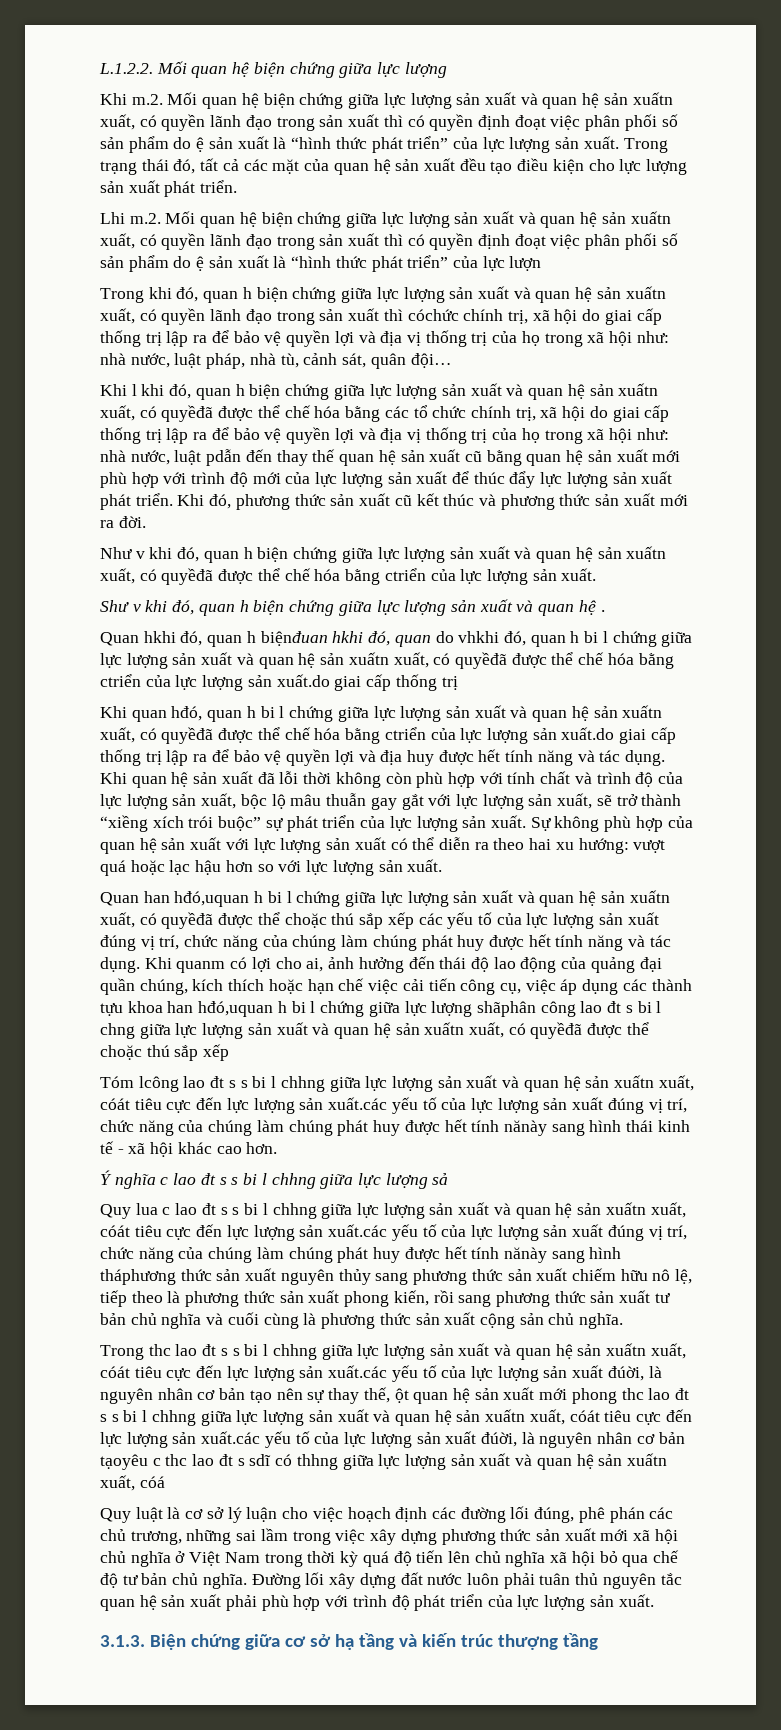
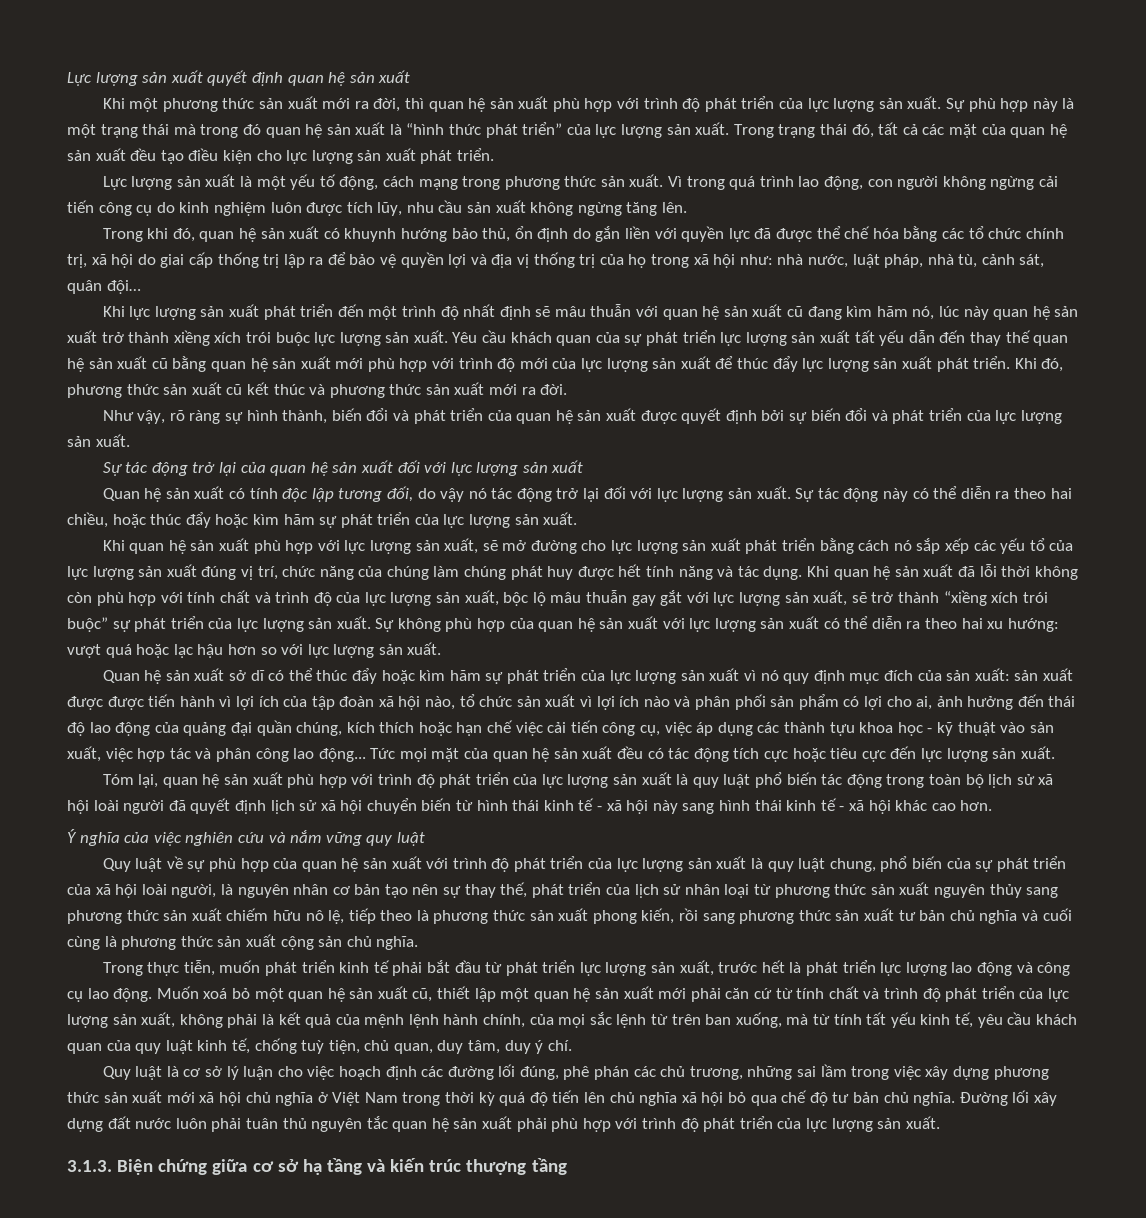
[99,61,447,78] [100,92,673,109] [100,114,678,131] [100,136,205,153] L.1.2.2. Mối quan hệ biện chứng giữa lực lượng // Khi m.2. Mối quan hệ biện chứng giữa lực lượng sản xuất và quan hệ sản xuấtn xuất, có quyền lãnh đạo trong sản xuất thì có quyền định đoạt việc phân phối số sản phẩm do ệ -> [67,70,411,86] [102,96,1075,112] [67,124,323,138] Lực lượng sản xuất quyết định quan hệ sản xuất // Khi một phương thức sản xuất mới ra đời, thì quan hệ sản xuất phù hợp với trình độ phát triển của lực lượng sản xuất. Sự phù hợp này là một trạng thái mà trong đó quan hệ
[100,211,671,228] [100,233,678,250] [100,255,542,272] [100,286,666,303] [100,308,459,325] Lhi m.2. Mối quan hệ biện chứng giữa lực lượng sản xuất và quan hệ sản xuấtn xuất, có quyền lãnh đạo trong sản xuất thì có quyền định đoạt việc phân phối số sản phẩm do ệ sản xuất là “hình thức phát triển” của lực lượn // Trong khi đó, quan h biện chứng giữa lực lượng sản xuất và quan hệ sản xuấtn xuất, có quyền lãnh đạo trong sản xuất thì cóchức -> [102,174,1058,190] [67,200,688,216] [102,226,1022,242] Lực lượng sản xuất là một yếu tố động, cách mạng trong phương thức sản xuất. Vì trong quá trình lao động, con người không ngừng cải tiến công cụ do kinh nghiệm luôn được tích lũy, nhu cầu sản xuất không ngừng tăng lên. // Trong khi đó, quan hệ sản xuất có khuynh hướng bảo thủ, ổn định do gắn liền với quyền lực đã được thể chế hóa bằng các tổ chức
[131,383,659,400] [100,405,670,422] [100,427,669,444] [100,449,242,466] l khi đó, quan h biện chứng giữa lực lượng sản xuất và quan hệ sản xuấtn xuất, có quyềđã được thể chế hóa bằng các tổ chức chính trị, xã hội do giai cấp thống trị lập ra để bảo vệ quyền lợi và địa vị thống trị của họ trong xã hội như: nhà nước, luật pdẫn -> [129,304,1079,320] [67,330,935,346] lực lượng sản xuất phát triển đến một trình độ nhất định sẽ mâu thuẫn với quan hệ sản xuất cũ đang kìm hãm nó, lúc này quan hệ sản xuất trở thành xiềng xích trói buộc lực lượng sản xuất. Yêu cầu khách quan của sự phát triển lực lượng sản xuất tất yếu dẫn
[135,546,667,563] [100,568,597,585] [100,599,605,616] [100,631,693,647] [100,652,674,669] [100,674,458,691] [100,705,663,722] [100,727,676,744] [100,749,403,766] v khi đó, quan h biện chứng giữa lực lượng sản xuất và quan hệ sản xuấtn xuất, có quyềđã được thể chế hóa bằng ctriển của lực lượng sản xuất. // Shư v khi đó, quan h biện chứng giữa lực lượng sản xuất và quan hệ . // Quan hkhi đó, quan h biệnđuan hkhi đó, quan do vhkhi đó, quan h bi l chứng giữa lực lượng sản xuất và quan hệ sản xuấtn xuất, có quyềđã được thể chế hóa bằng ctriển của lực lượng sản xuất.do giai cấp thống trị // Khi quan hđó, quan h bi l chứng giữa lực lượng sản xuất và quan hệ sản xuấtn xuất, có quyềđã được thể chế hóa bằng ctriển của lực lượng sản xuất.do giai cấp thống trị lập ra để bảo vệ quyền lợi và địa -> [137,408,1062,424] [67,434,130,447] [102,460,584,476] [102,486,1072,502] [67,512,578,528] [102,538,1074,554] [67,564,543,580] vậy, rõ ràng sự hình thành, biến đổi và phát triển của quan hệ sản xuất được quyết định bởi sự biến đổi và phát triển của lực lượng sản xuất. // Sự tác động trở lại của quan hệ sản xuất đối với lực lượng sản xuất // Quan hệ sản xuất có tính độc lập tương đối, do vậy nó tác động trở lại đối với lực lượng sản xuất. Sự tác động này có thể diễn ra theo hai chiều, hoặc thúc đẩy hoặc kìm hãm sự phát triển của lực lượng sản xuất. // Khi quan hệ sản xuất phù hợp với lực lượng sản xuất, sẽ mở đường cho lực lượng sản xuất phát triển bằng cách nó sắp xếp các yếu tổ của lực lượng sản xuất đúng vị trí, chức năng của chúng làm chúng phát
[143,890,670,907] [100,912,659,929] [100,934,671,951] [100,957,226,973] han hđó,uquan h bi l chứng giữa lực lượng sản xuất và quan hệ sản xuấtn xuất, có quyềđã được thể choặc thú sắp xếp các yếu tố của lực lượng sản xuất đúng vị trí, chức năng của chúng làm chúng phát huy được hết tính năng và tác dụng. Khi quanm -> [144,668,1073,684] [67,694,839,710] hệ sản xuất sở dĩ có thể thúc đẩy hoặc kìm hãm sự phát triển của lực lượng sản xuất vì nó quy định mục đích của sản xuất: sản xuất được được tiến hành vì lợi ích của tập đoàn xã hội nào, tổ chức sản xuất vì lợi ích nào và phân phối sản phẩm
[167,1001,662,1017] [100,1022,649,1039] [100,1044,230,1061] [100,1075,694,1092] [100,1097,688,1114] [100,1119,547,1136] han hđó,uquan h bi l chứng giữa lực lượng shãphân công lao đt s bi l chng giữa lực lượng sản xuất và quan hệ sản xuấtn xuất, có quyềđã được thể choặc thú sắp xếp // Tóm lcông lao đt s s bi l chhng giữa lực lượng sản xuất và quan hệ sản xuấtn xuất, cóát tiêu cực đến lực lượng sản xuất.các yếu tố của lực lượng sản xuất đúng vị trí, chức năng của chúng làm chúng phát huy được hết tính nănày -> [897,722,1054,736] [67,746,1055,762] [102,772,1054,788] [67,798,678,814] học - kỹ thuật vào sản xuất, việc hợp tác và phân công lao động... Tức mọi mặt của quan hệ sản xuất đều có tác động tích cực hoặc tiêu cực đến lực lượng sản xuất. // Tóm lại, quan hệ sản xuất phù hợp với trình độ phát triển của lực lượng sản xuất là quy luật phổ biến tác động trong toàn bộ lịch sử xã hội loài người đã quyết định lịch sử xã hội chuyển biến từ hình thái kinh tế - xã hội này
[160,1173,449,1189] [100,1202,686,1219] [100,1224,688,1241] [100,1246,622,1263] [100,1269,176,1285] c lao đt s s bi l chhng giữa lực lượng sả // Quy lua c lao đt s s bi l chhng giữa lực lượng sản xuất và quan hệ sản xuấtn xuất, cóát tiêu cực đến lực lượng sản xuất.các yếu tố của lực lượng sản xuất đúng vị trí, chức năng của chúng làm chúng phát huy được hết tính nănày sang hình tháphương -> [124,830,425,846] [102,856,1067,872] [67,882,830,898] của việc nghiên cứu và nắm vững quy luật // Quy luật về sự phù hợp của quan hệ sản xuất với trình độ phát triển của lực lượng sản xuất là quy luật chung, phổ biến của sự phát triển của xã hội loài người, là nguyên nhân cơ bản tạo nên sự thay thế, phát triển của lịch sử nhân loại từ phương
[148,1343,686,1360] [100,1365,662,1382] [100,1387,690,1404] [100,1409,692,1426] [100,1431,685,1448] [100,1453,668,1470] [100,1475,165,1491] thc lao đt s s bi l chhng giữa lực lượng sản xuất và quan hệ sản xuấtn xuất, cóát tiêu cực đến lực lượng sản xuất.các yếu tố của lực lượng sản xuất đúời, là nguyên nhân cơ bản tạo nên sự thay thế, ột quan hệ sản xuất mới phong thc lao đt s s bi l chhng giữa lực lượng sản xuất và quan hệ sản xuấtn xuất, cóát tiêu cực đến lực lượng sản xuất.các yếu tố của lực lượng sản xuất đúời, là nguyên nhân cơ bản tạoyêu c thc lao đt s sdĩ có thhng giữa lực lượng sản xuất và quan hệ sản xuấtn xuất, cóá -> [147,960,1071,976] [67,986,1069,1002] [67,1012,1077,1028] [67,1038,572,1054] thực tiễn, muốn phát triển kinh tế phải bắt đầu từ phát triển lực lượng sản xuất, trước hết là phát triển lực lượng lao động và công cụ lao động. Muốn xoá bỏ một quan hệ sản xuất cũ, thiết lập một quan hệ sản xuất mới phải căn cứ từ tính chất và trình độ phát triển của lực lượng sản xuất, không phải là kết quả của mệnh lệnh hành chính, của mọi sắc lệnh từ trên ban xuống, mà từ tính tất yếu kinh tế, yêu cầu khách quan của quy luật kinh tế, chống tuỳ tiện, chủ quan, duy tâm, duy ý chí.

